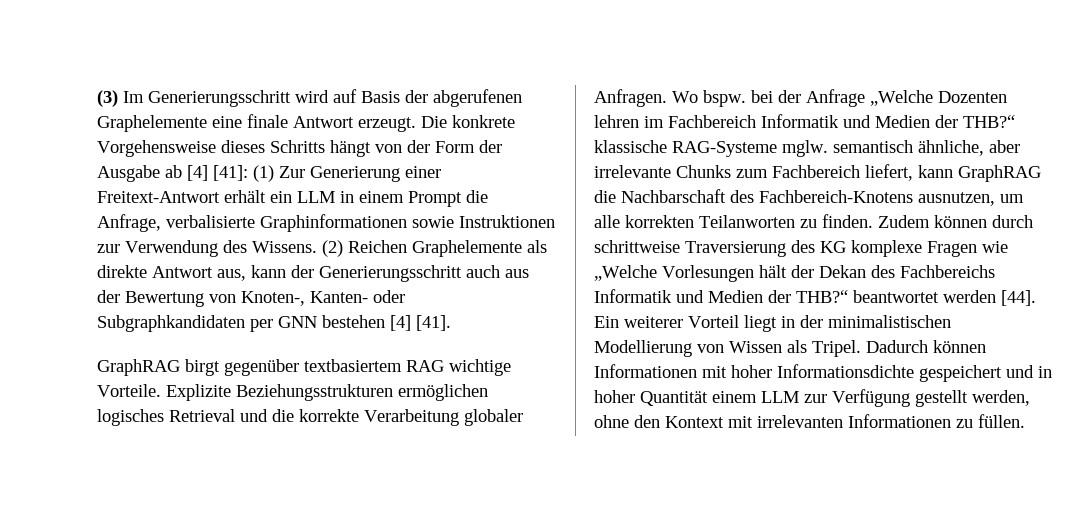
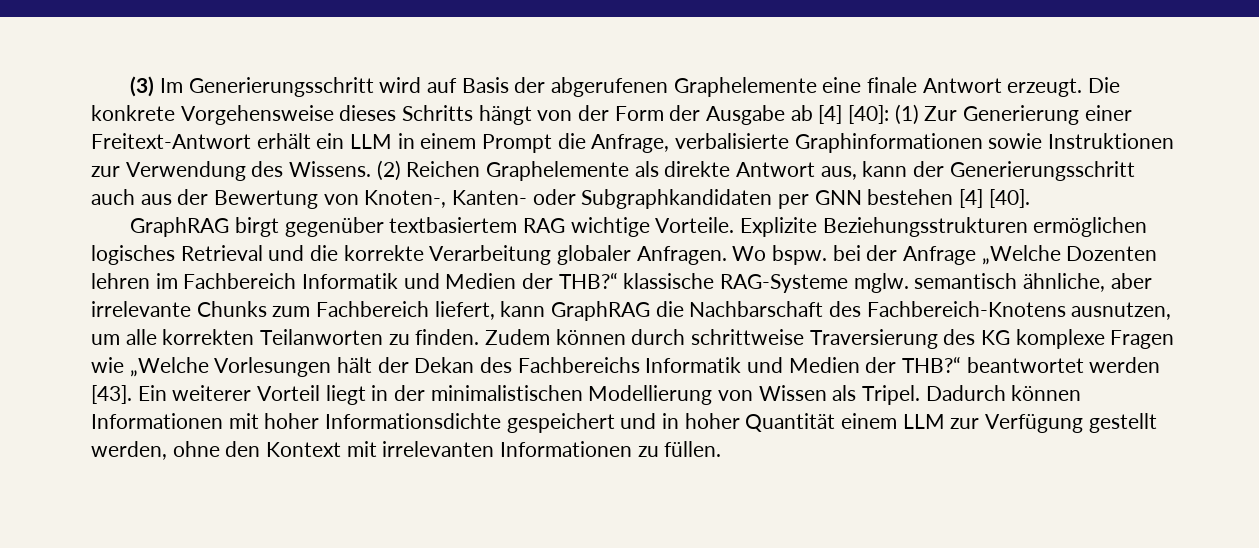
[213,165,248,181] [41]: -> [848,105,890,124] [40]:
[416,315,451,331] [41]. -> [988,189,1030,208] [40].
[1001,290,1036,306] [44]. -> [91,385,132,404] [43].

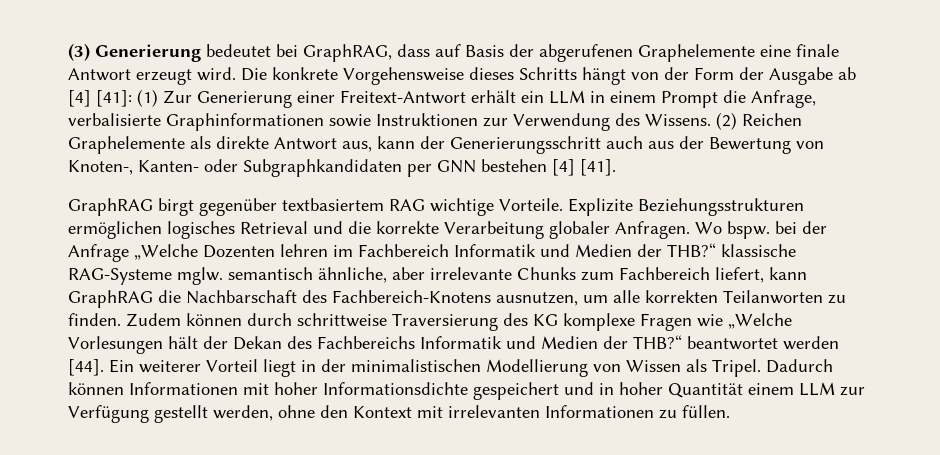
[159,77,422,97] Im Generierungsschritt wird -> [95,44,430,62] Generierung bedeutet bei GraphRAG, dass
[1007,78,1083,97] erzeugt. -> [136,67,236,85] erzeugt wird.
[848,105,890,124] [40]: -> [96,90,132,107] [41]:
[988,189,1030,208] [40]. -> [580,159,616,176] [41].
[91,385,132,404] [43]. -> [68,359,104,376] [44].

